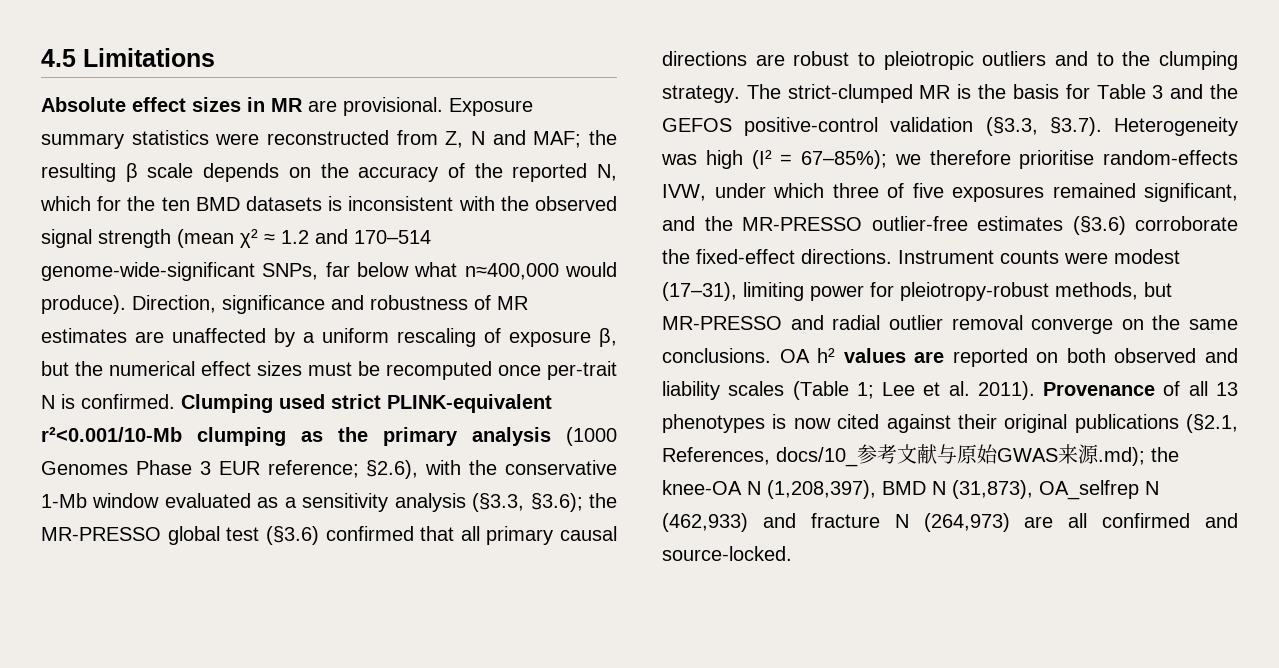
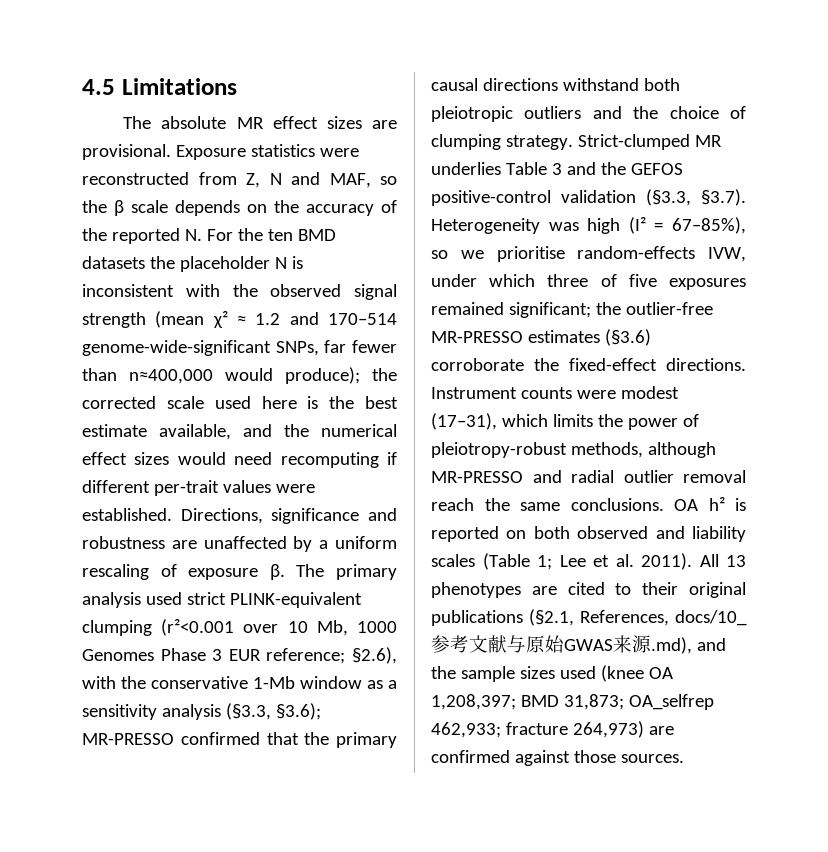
[41,97,303,112] Absolute effect sizes in MR -> [123,116,362,129] The absolute MR effect sizes
[41,133,124,149] summary -> (246, 152) none
[533,130,618,148] [41,163,116,182] MAF; the resulting -> [329,173,397,188] [82,200,107,213] MAF, so the
[597,164,617,181] [40,196,122,211] N, which for -> [184,229,233,241] N. For
(322, 203) none -> [149,256,287,272] the placeholder N
[357,262,617,280] [41,295,528,314] [41,328,127,343] below what n≈400,000 would produce). Direction, significance and robustness of MR estimates -> [352,340,397,353] [82,367,397,384] [82,396,399,409] [82,424,397,440] [82,452,397,468] [82,480,315,496] [82,508,397,524] [82,536,165,549] fewer than n≈400,000 would produce); the corrected scale used here is the best estimate available, and the numerical effect sizes would need recomputing if different per-trait values were established. Directions, significance and robustness
[599,328,617,347] [41,361,617,380] [41,394,552,413] [41,427,617,446] β, but the numerical effect sizes must be recomputed once per-trait N is confirmed. Clumping used strict PLINK-equivalent r²<0.001/10-Mb clumping as the primary analysis (1000 -> [269,564,397,580] [82,592,362,608] [82,618,397,636] β. The primary analysis used strict PLINK-equivalent clumping (r²<0.001 over 10 Mb, 1000
[164,493,251,508] evaluated -> (362, 682) none
[589,493,618,508] [41,526,319,545] the MR-PRESSO global test (§3.6) -> [82,733,174,745] MR-PRESSO
[460,526,480,541] all -> [304,732,330,745] the
[755,51,1238,70] [662,84,1090,103] are robust to pleiotropic outliers and to the clumping strategy. The strict-clumped MR is the basis for -> [562,78,680,91] [431,106,746,122] [431,134,722,150] [431,162,501,175] withstand both pleiotropic outliers and the choice of clumping strategy. Strict-clumped MR underlies
[801,150,1011,169] 67–85%); we therefore -> [672,217,746,234] [431,250,484,259] 67–85%), so we
[1144,183,1238,202] [662,216,968,231] significant, and the MR-PRESSO outlier-free -> [508,302,713,318] [431,331,523,343] significant; the outlier-free MR-PRESSO
[743,282,894,301] limiting power for -> [501,414,699,430] which limits the power of
[1144,282,1172,297] but -> [647,442,716,458] although
[1031,318,1144,334] converge on -> [431,498,474,511] reach
[843,348,945,363] values are -> [735,498,746,511] is
[1043,381,1238,396] [662,414,951,433] Provenance of all 13 phenotypes is now cited against -> [699,554,746,567] [431,582,632,598] All 13 phenotypes are cited to
[1098,447,1179,466] [662,480,1159,500] [662,513,1238,532] [662,546,792,561] .md); the knee-OA N (1,208,397), BMD N (31,873), OA_selfrep N (462,933) and fracture N (264,973) are all confirmed and source-locked. -> [651,637,726,654] [431,665,673,682] [431,694,714,710] [431,721,674,738] [431,750,684,766] .md), and the sample sizes used (knee OA 1,208,397; BMD 31,873; OA_selfrep 462,933; fracture 264,973) are confirmed against those sources.

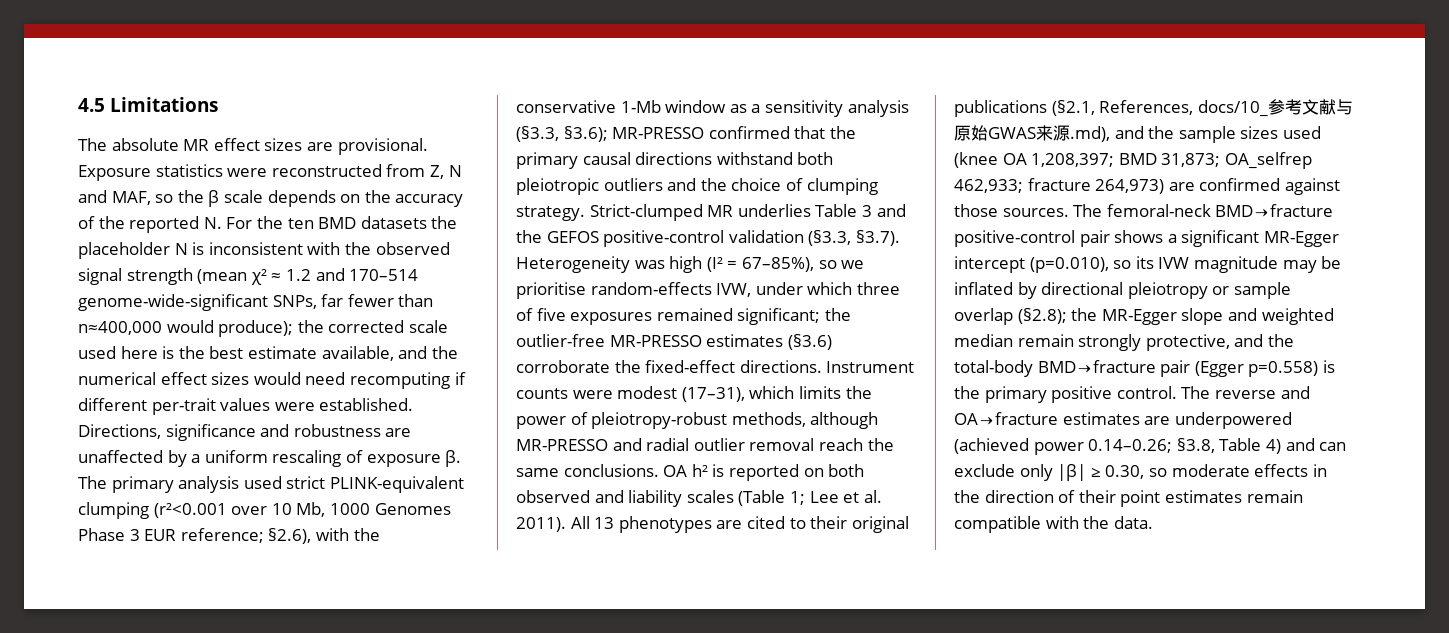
(684, 758) none -> [1073,204,1334,217] [954,230,1339,247] [954,256,1342,273] [954,282,1291,299] [954,308,1334,325] [954,334,1294,351] [954,360,1335,377] [954,386,1310,403] [954,412,1292,429] [954,438,1347,455] [954,464,1327,481] [954,490,1303,507] [954,516,1153,533] The femoral-neck BMD→fracture positive-control pair shows a significant MR-Egger intercept (p=0.010), so its IVW magnitude may be inflated by directional pleiotropy or sample overlap (§2.8); the MR-Egger slope and weighted median remain strongly protective, and the total-body BMD→fracture pair (Egger p=0.558) is the primary positive control. The reverse and OA→fracture estimates are underpowered (achieved power 0.14–0.26; §3.8, Table 4) and can exclude only |β| ≥ 0.30, so moderate effects in the direction of their point estimates remain compatible with the data.

